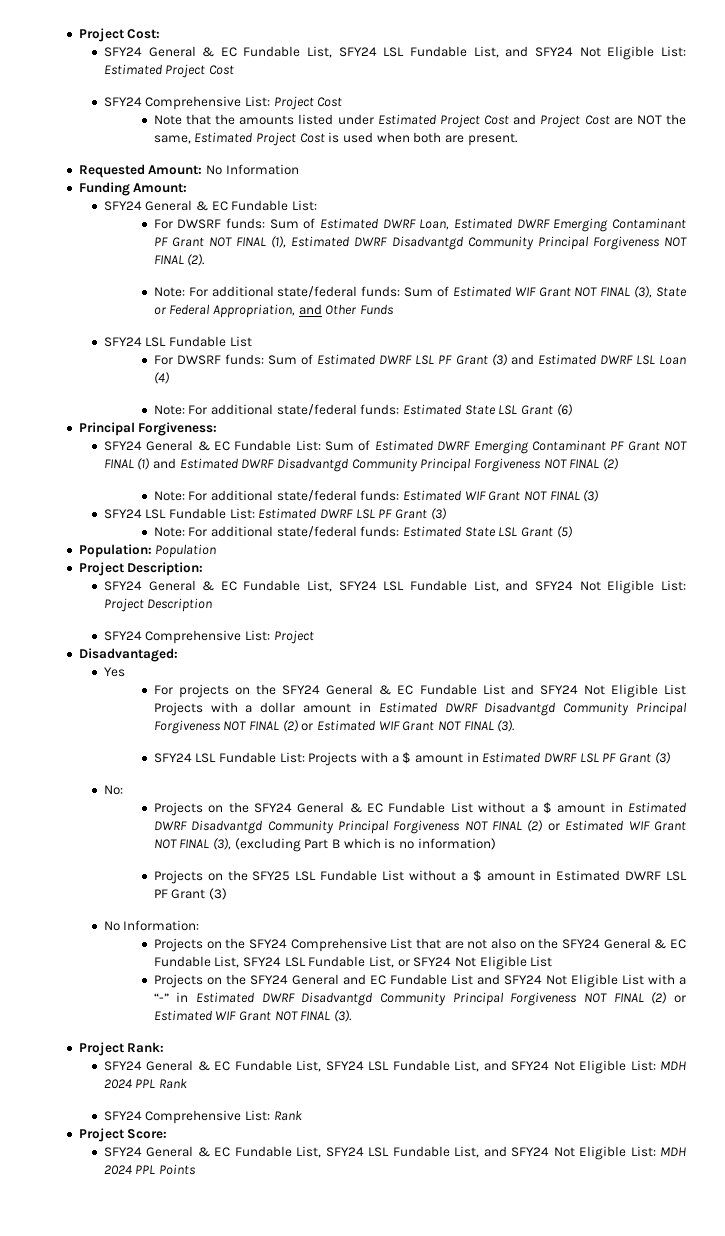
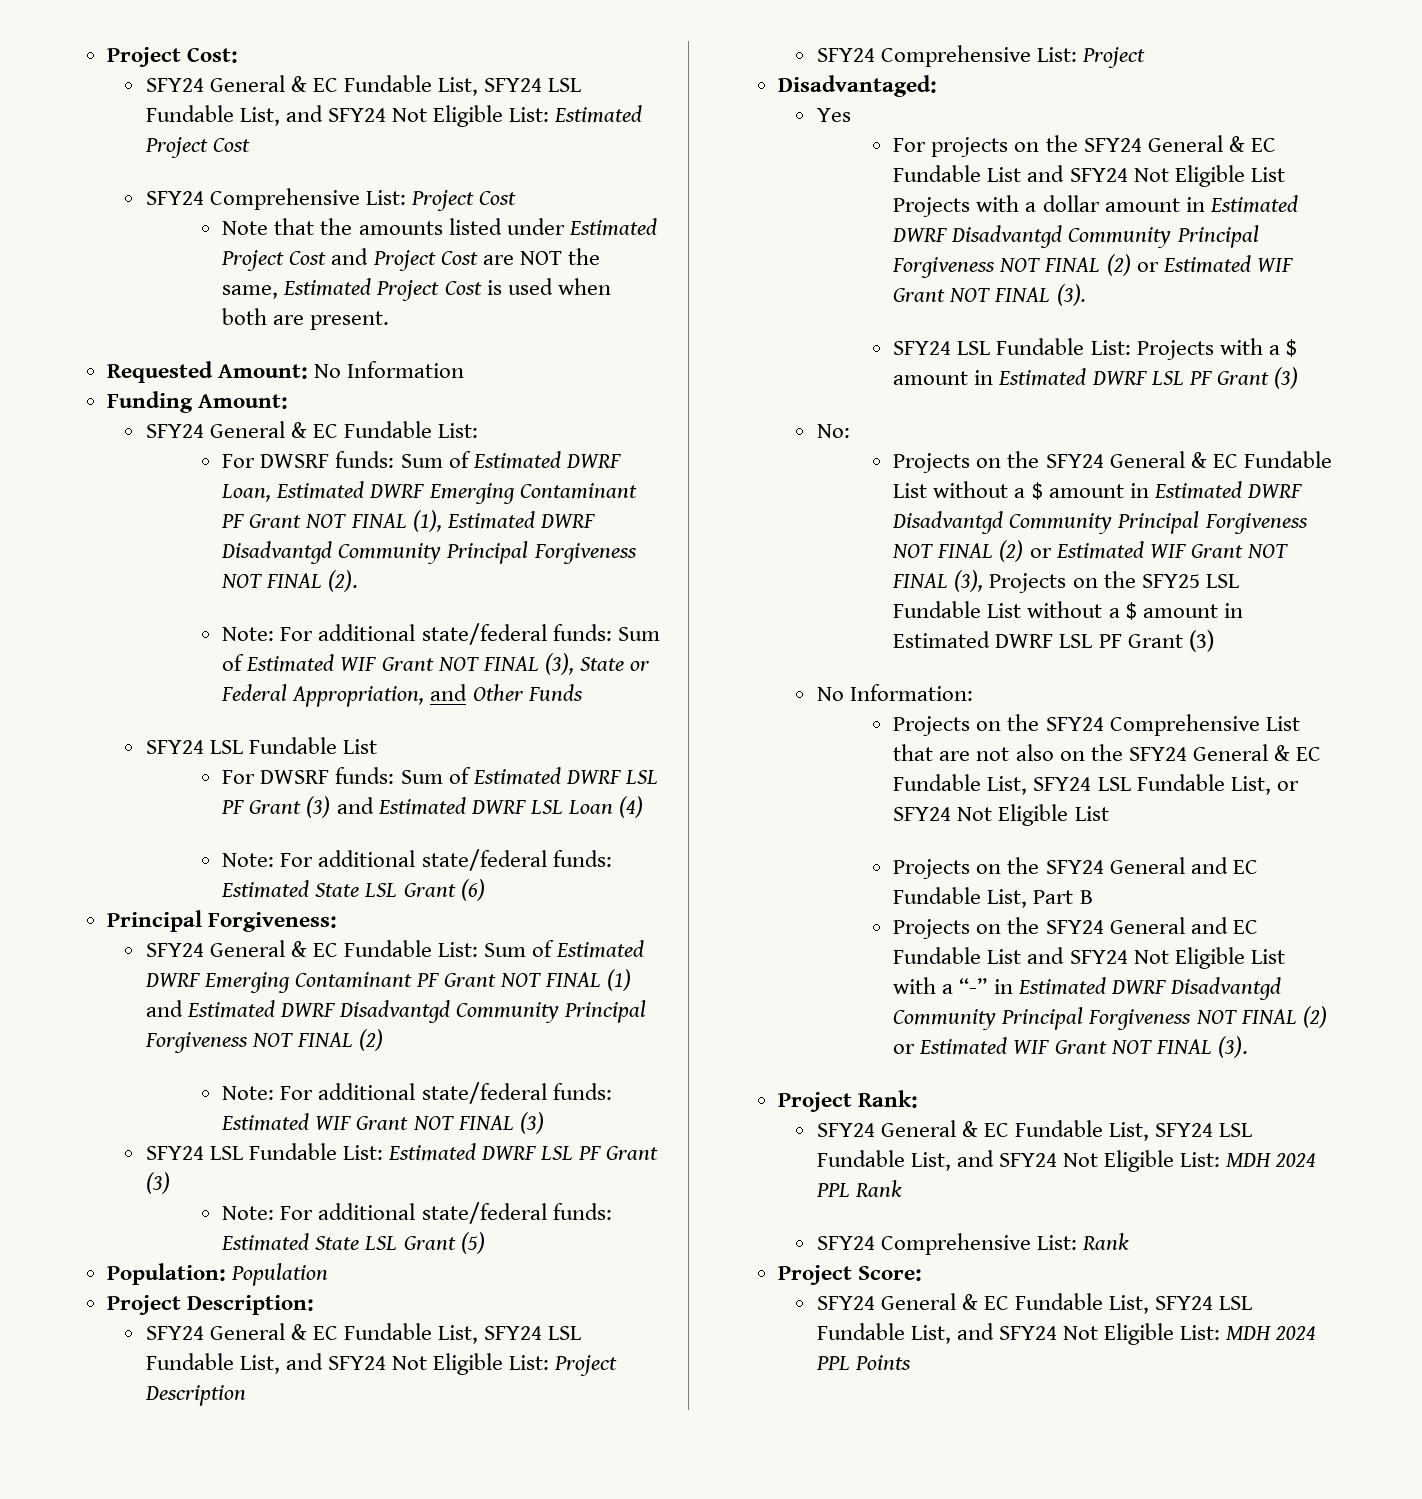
[234,838,496,852] (excluding Part B which is no information) // -> (984, 581) none
(553, 961) none -> [893,857,1258,879] [893,887,1093,908] // Projects on the SFY24 General and EC Fundable List, Part B

